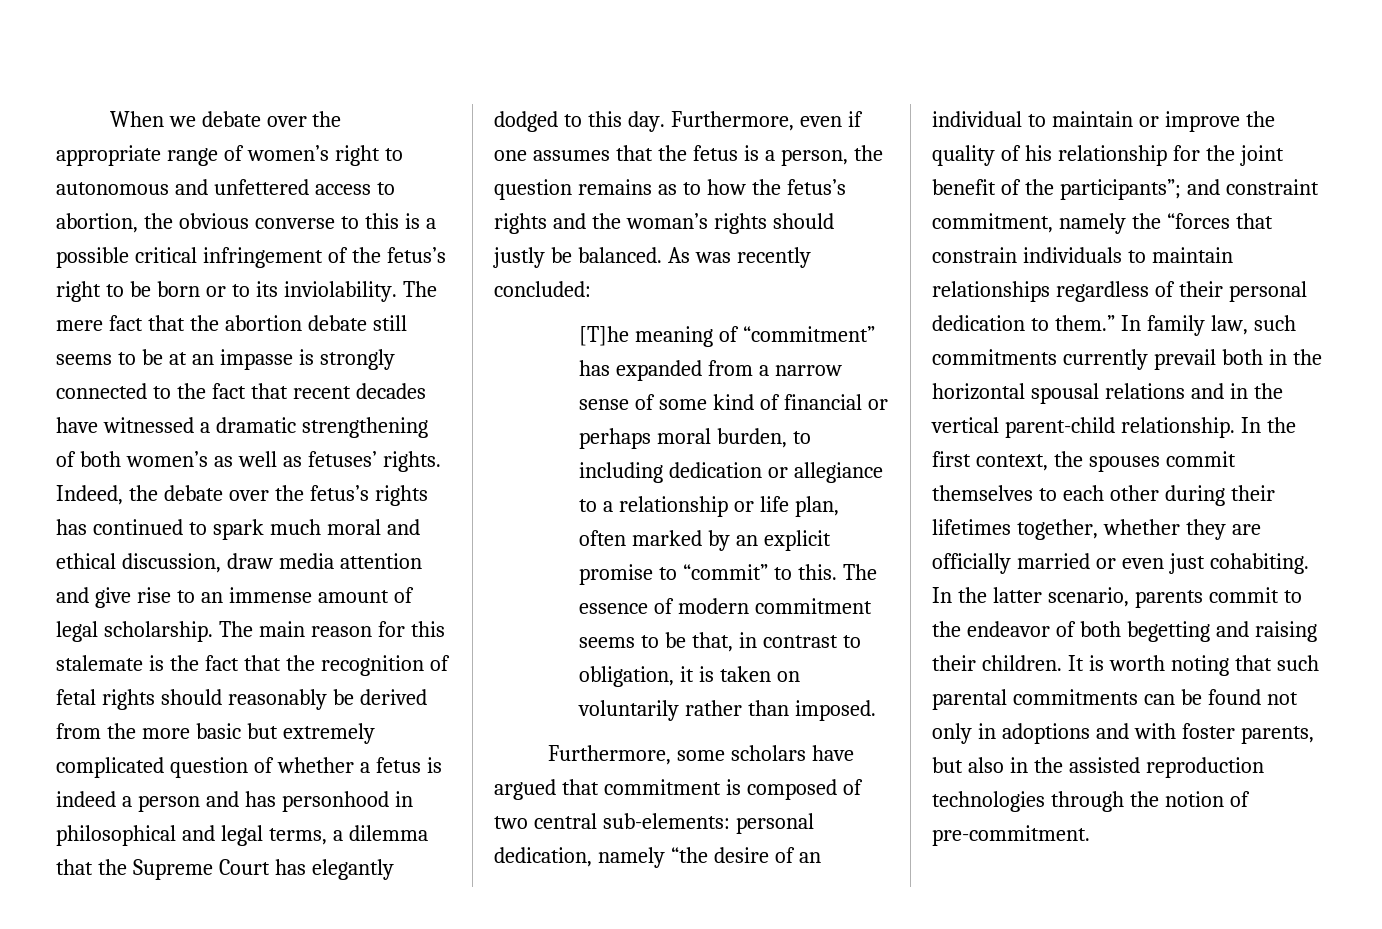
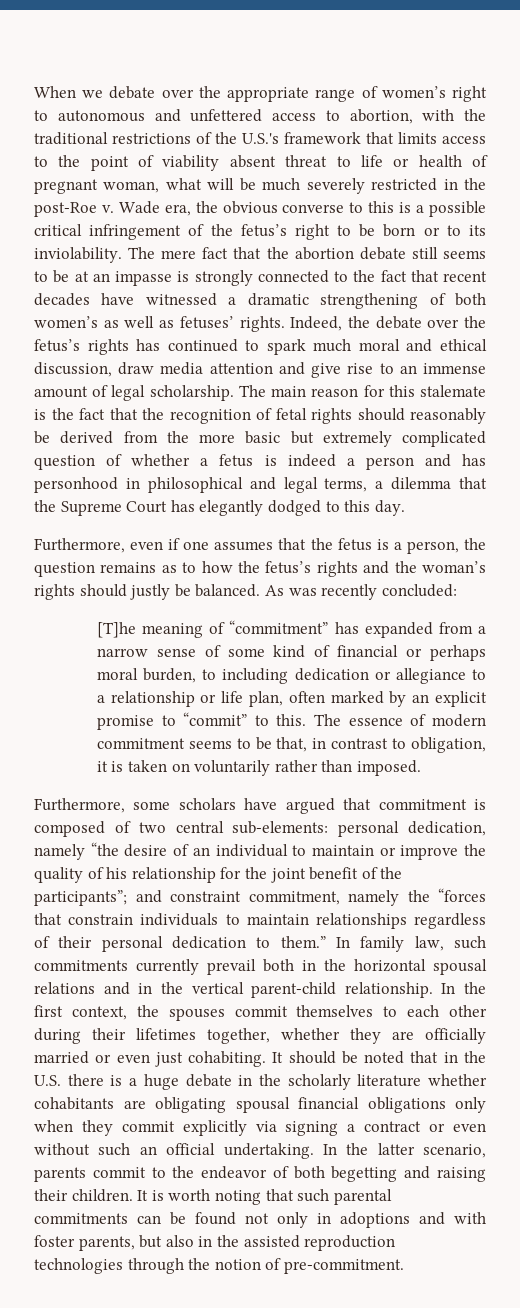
(138, 223) none -> [422,109,486,121] [34,132,486,145] [34,155,489,171] [34,178,487,194] [34,201,191,217] with the traditional restrictions of the U.S.'s framework that limits access to the point of viability absent threat to life or health of pregnant woman, what will be much severely restricted in the post-Roe v. Wade era,
(665, 121) none -> (405, 508) //
(1309, 563) none -> [272,1051,486,1064] [34,1074,487,1090] [34,1097,486,1113] [34,1120,487,1136] [34,1143,314,1159] It should be noted that in the U.S. there is a huge debate in the scholarly literature whether cohabitants are obligating spousal financial obligations only when they commit explicitly via signing a contract or even without such an official undertaking.

